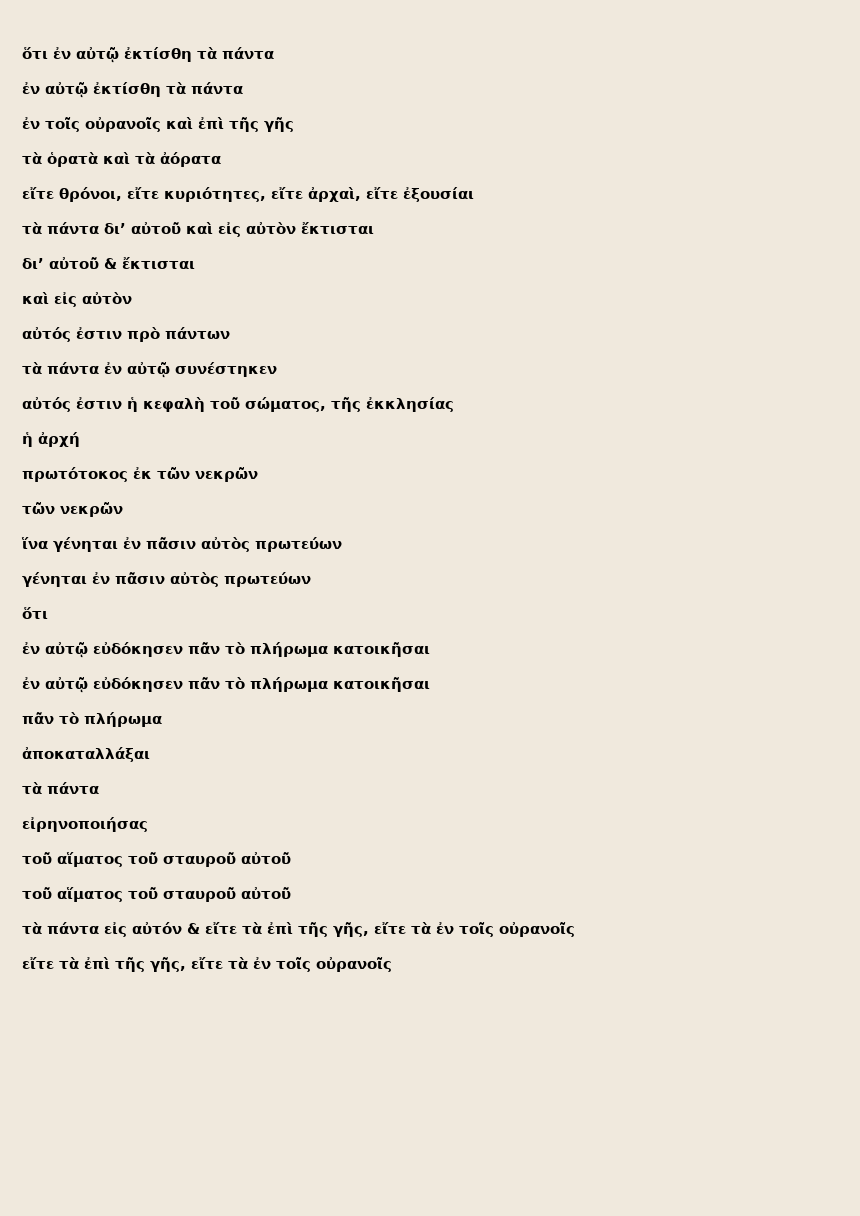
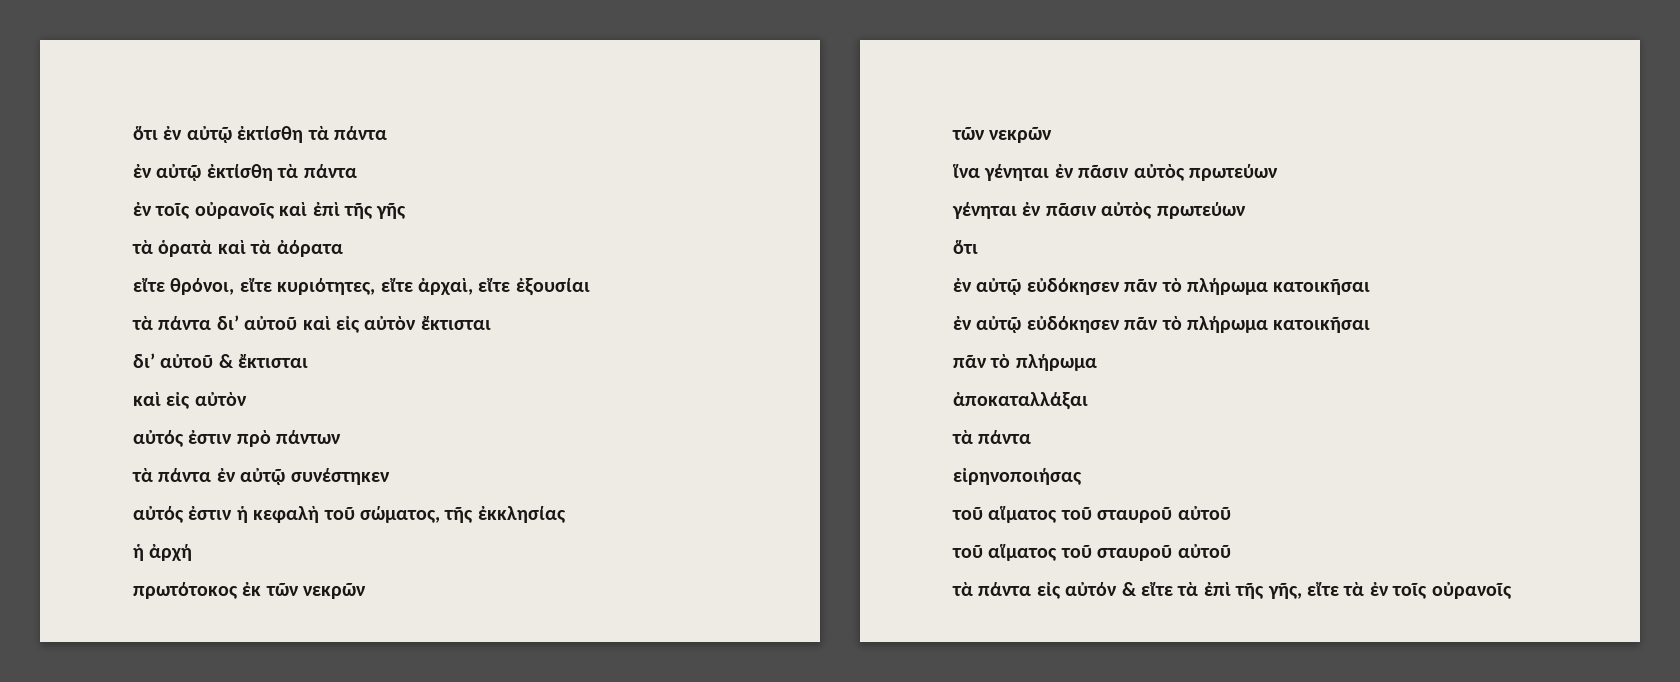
[22,957,392,972] // εἴτε τὰ ἐπὶ τῆς γῆς, εἴτε τὰ ἐν τοῖς οὐρανοῖς -> (1512, 590) none

